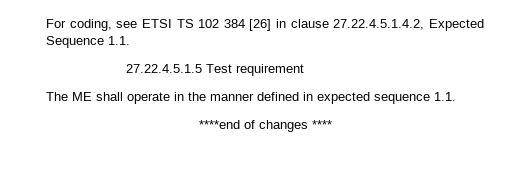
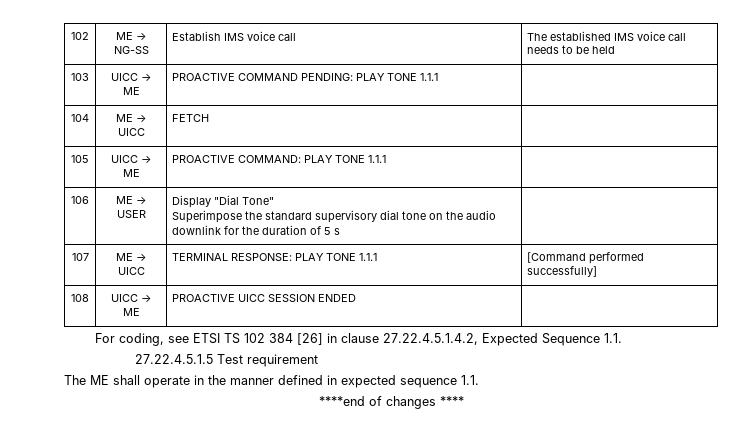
(46, 23) none -> [71,32,89,40] [115,32,147,40] [113,46,149,54] [172,31,297,41] [527,31,687,41] [527,45,616,54] [71,73,89,81] [110,73,152,81] [122,87,140,95] [172,73,439,81] [71,114,89,122] [115,114,147,122] [117,128,145,136] [172,114,210,122] [71,155,89,163] [110,155,152,163] [122,169,140,177] [172,155,387,163] [71,196,89,204] [115,196,147,204] [116,210,146,218] [172,195,275,208] [172,210,497,223] [172,225,341,235] [71,253,89,261] [115,253,147,261] [117,267,145,275] [172,253,378,261] [527,252,645,264] [527,266,598,277] [71,294,89,302] [110,294,152,302] [122,308,140,316] [172,294,357,302] 102 | ME → NG-SS | Establish IMS voice call | The established IMS voice call needs to be held // 103 | UICC → ME | PROACTIVE COMMAND PENDING: PLAY TONE 1.1.1 | // 104 | ME → UICC | FETCH | // 105 | UICC → ME | PROACTIVE COMMAND: PLAY TONE 1.1.1 | // 106 | ME → USER | Display "Dial Tone" // Superimpose the standard supervisory dial tone on the audio downlink for the duration of 5 s | // 107 | ME → UICC | TERMINAL RESPONSE: PLAY TONE 1.1.1 | [Command performed successfully] // 108 | UICC → ME | PROACTIVE UICC SESSION ENDED | //

